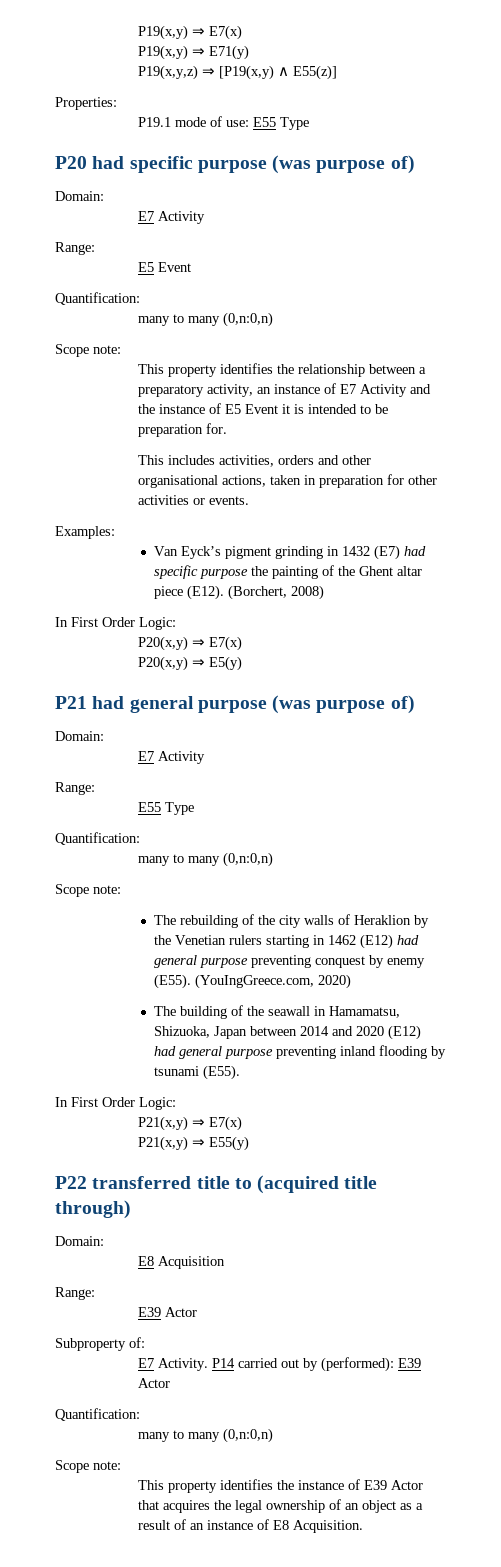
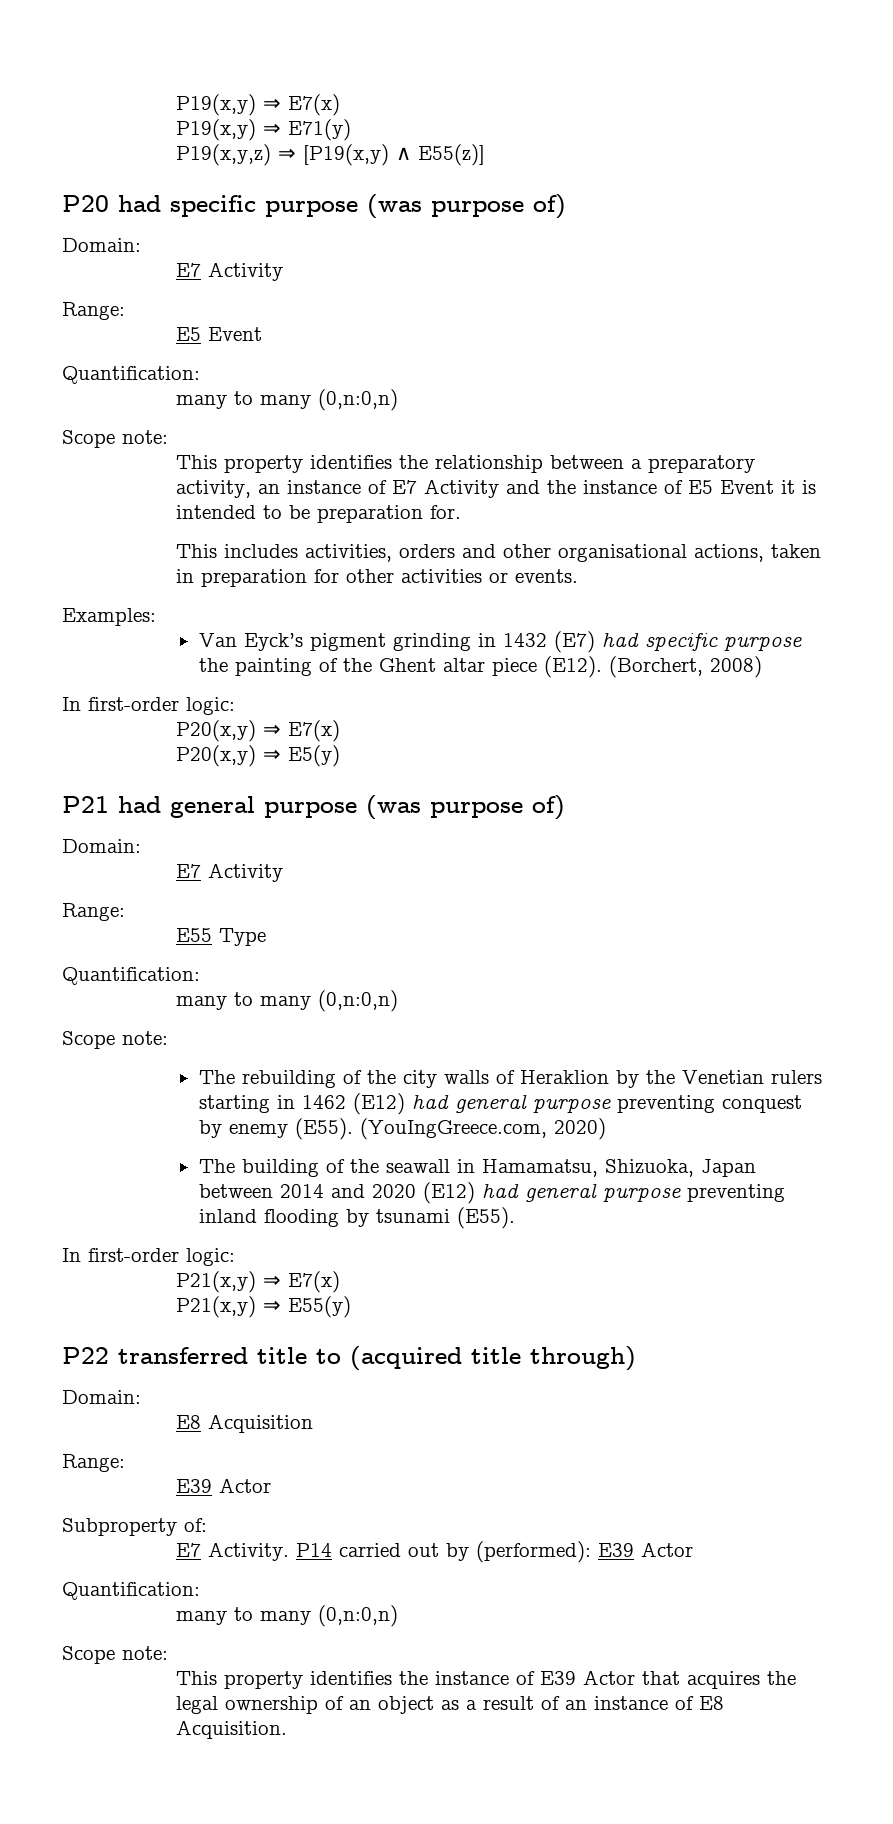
[55,97,117,110] [138,116,310,130] // Properties: // P19.1 mode of use: E55 Type -> (485, 155) none
[71,617,176,630] First Order Logic: -> [88,697,235,715] first-order logic:
[71,1097,176,1110] First Order Logic: -> [88,1248,235,1266] first-order logic:

